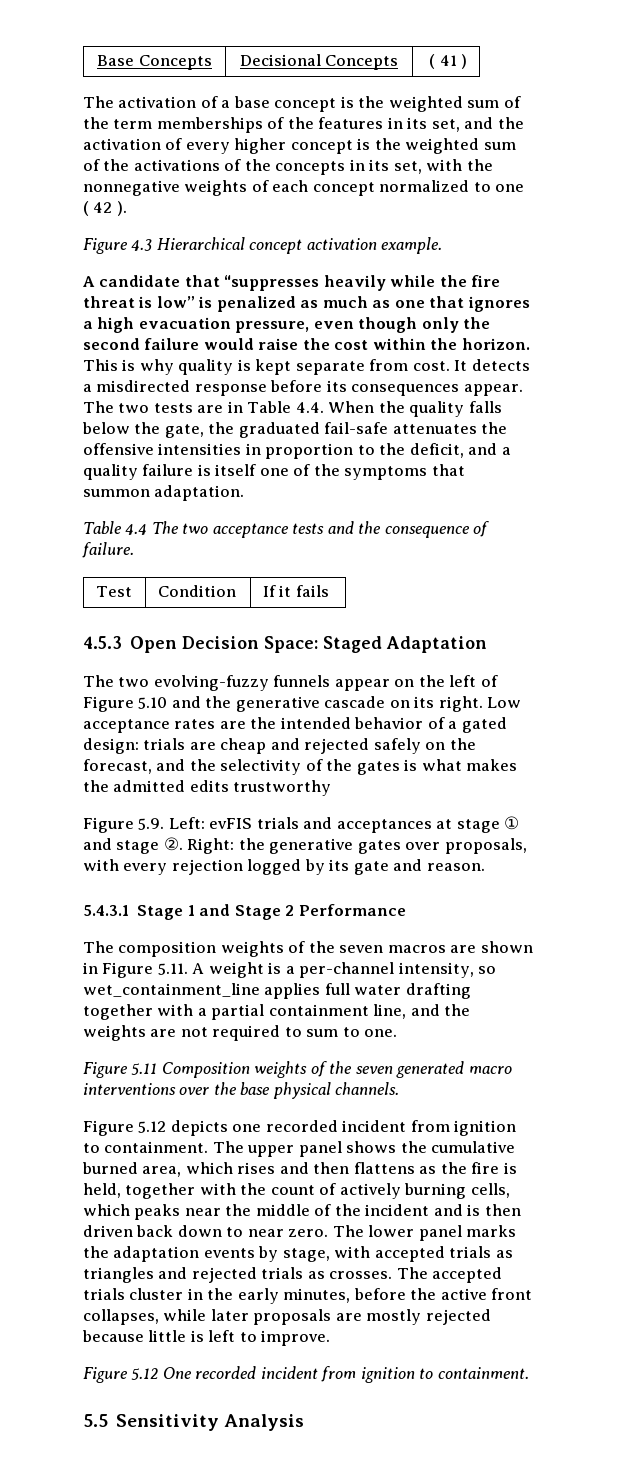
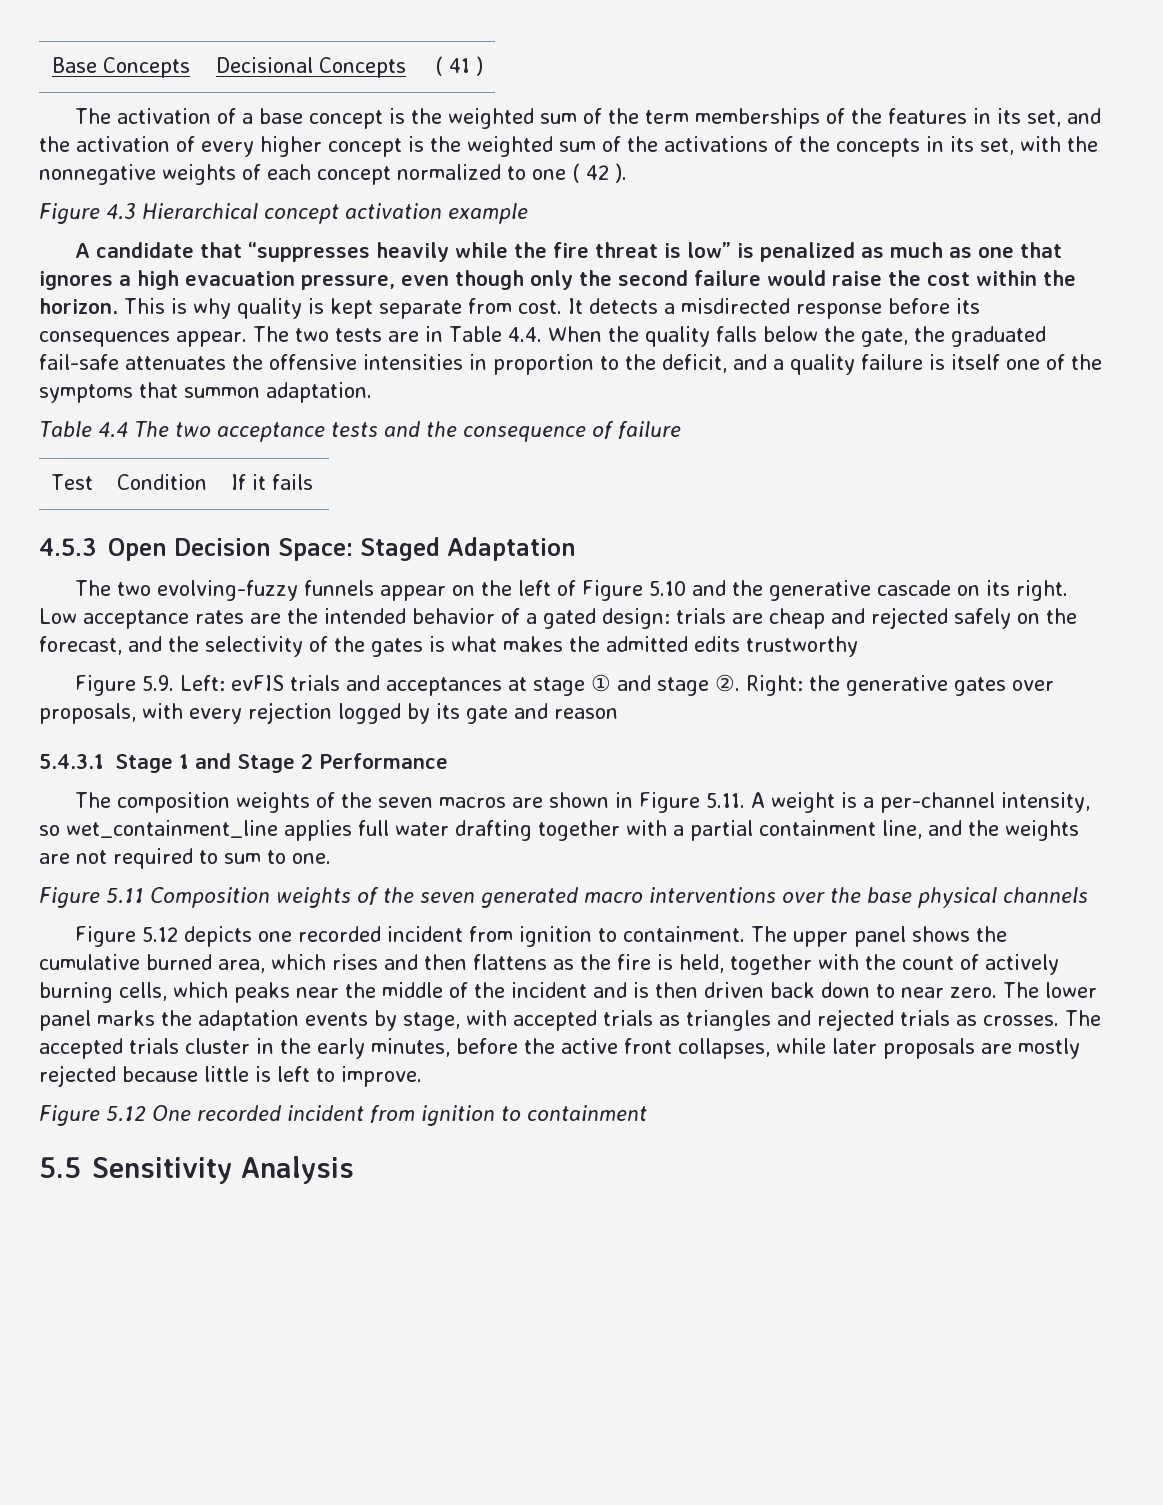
[381,237,443,254] example. -> [448,203,528,224] example
[82,542,134,558] failure. -> [617,421,681,439] failure
[426,863,485,871] reason. -> [554,708,618,719] reason
[335,1082,400,1095] channels. -> [1003,887,1088,903] channels
[437,1367,529,1379] containment. -> [527,1105,647,1121] containment

